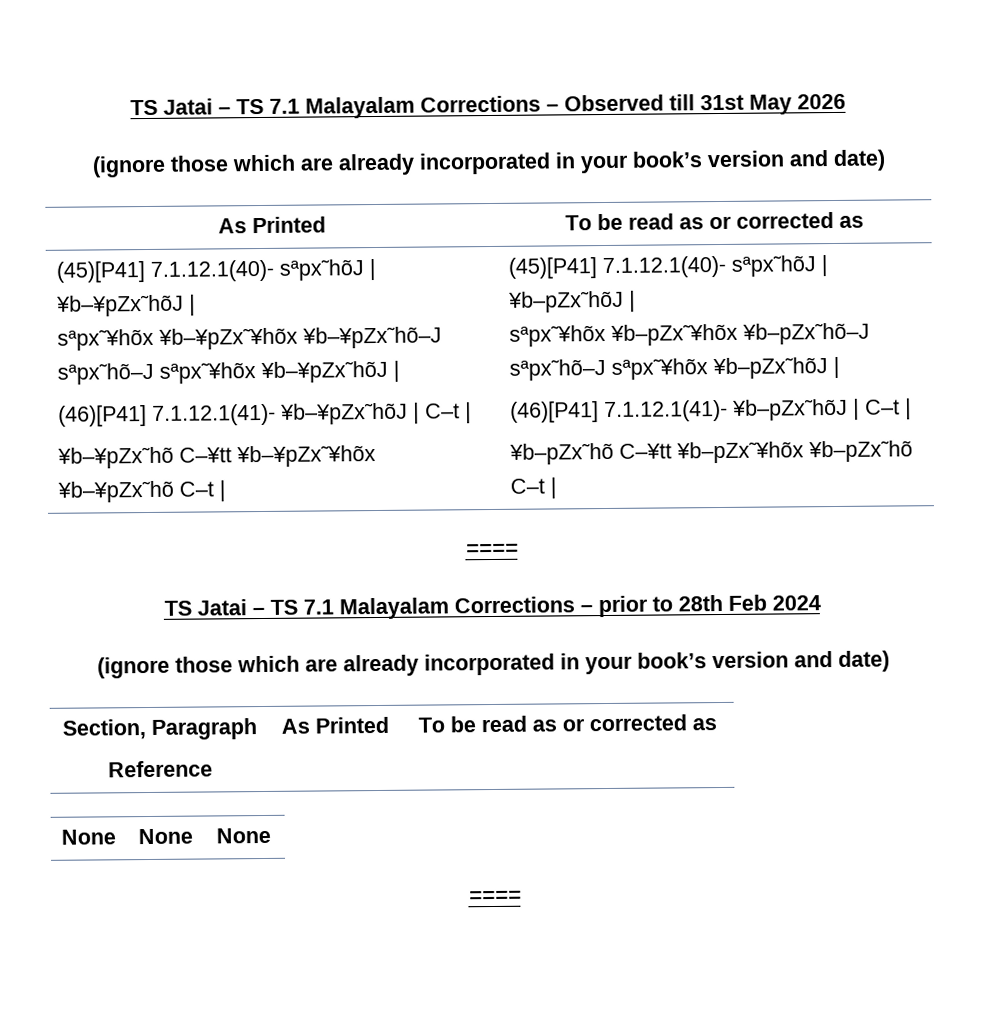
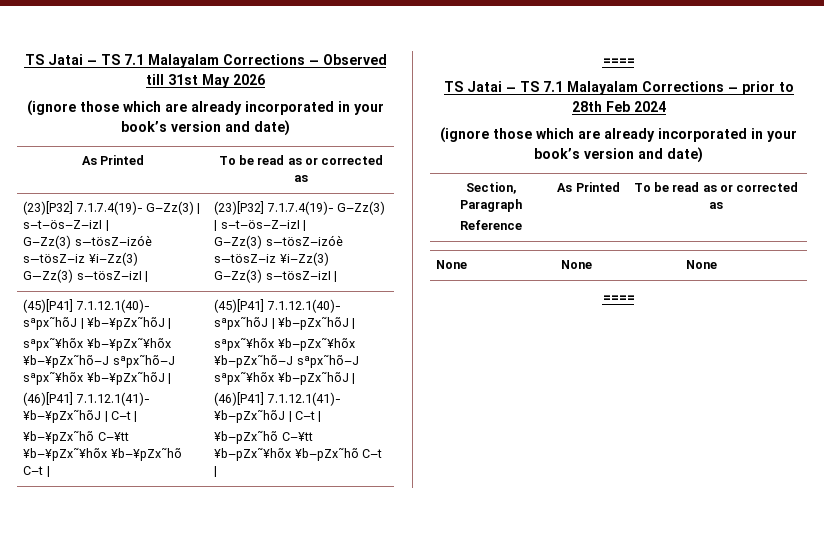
(864, 221) none -> [23,201,201,215] [23,220,109,231] [23,235,152,249] [23,252,138,266] [23,269,148,283] [214,201,385,215] [214,220,306,231] [214,235,343,249] [214,252,329,266] [214,269,337,283] // (23)[P32] 7.1.7.4(19)- G–Zz(3) | s–t–ös–Z–izI | // G–Zz(3) s—tösZ–izóè s—tösZ–iz ¥i–Zz(3) // G—Zz(3) s—tösZ–izI | | (23)[P32] 7.1.7.4(19)- G–Zz(3) | s–t–ös–Z–izI | // G–Zz(3) s—tösZ–izóè s—tösZ–iz ¥i–Zz(3) // G–Zz(3) s—tösZ–izI |

